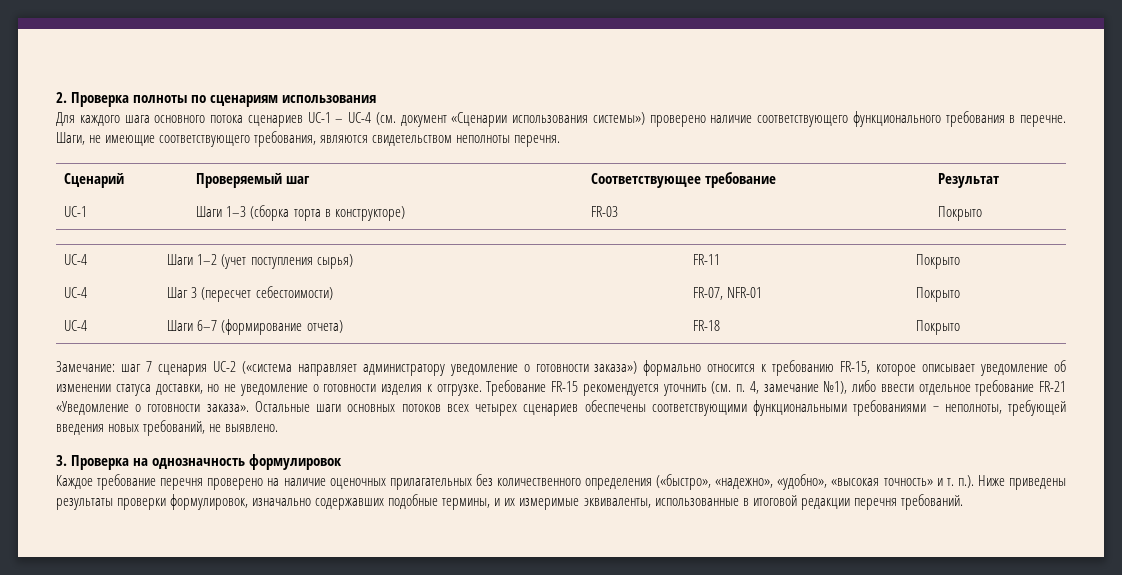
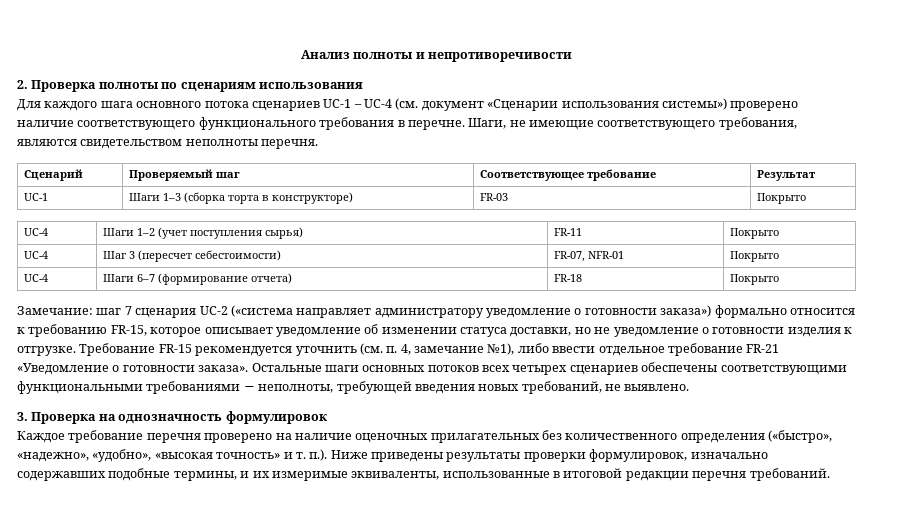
(56, 97) none -> [300,50,573,62] Анализ полноты и непротиворечивости //

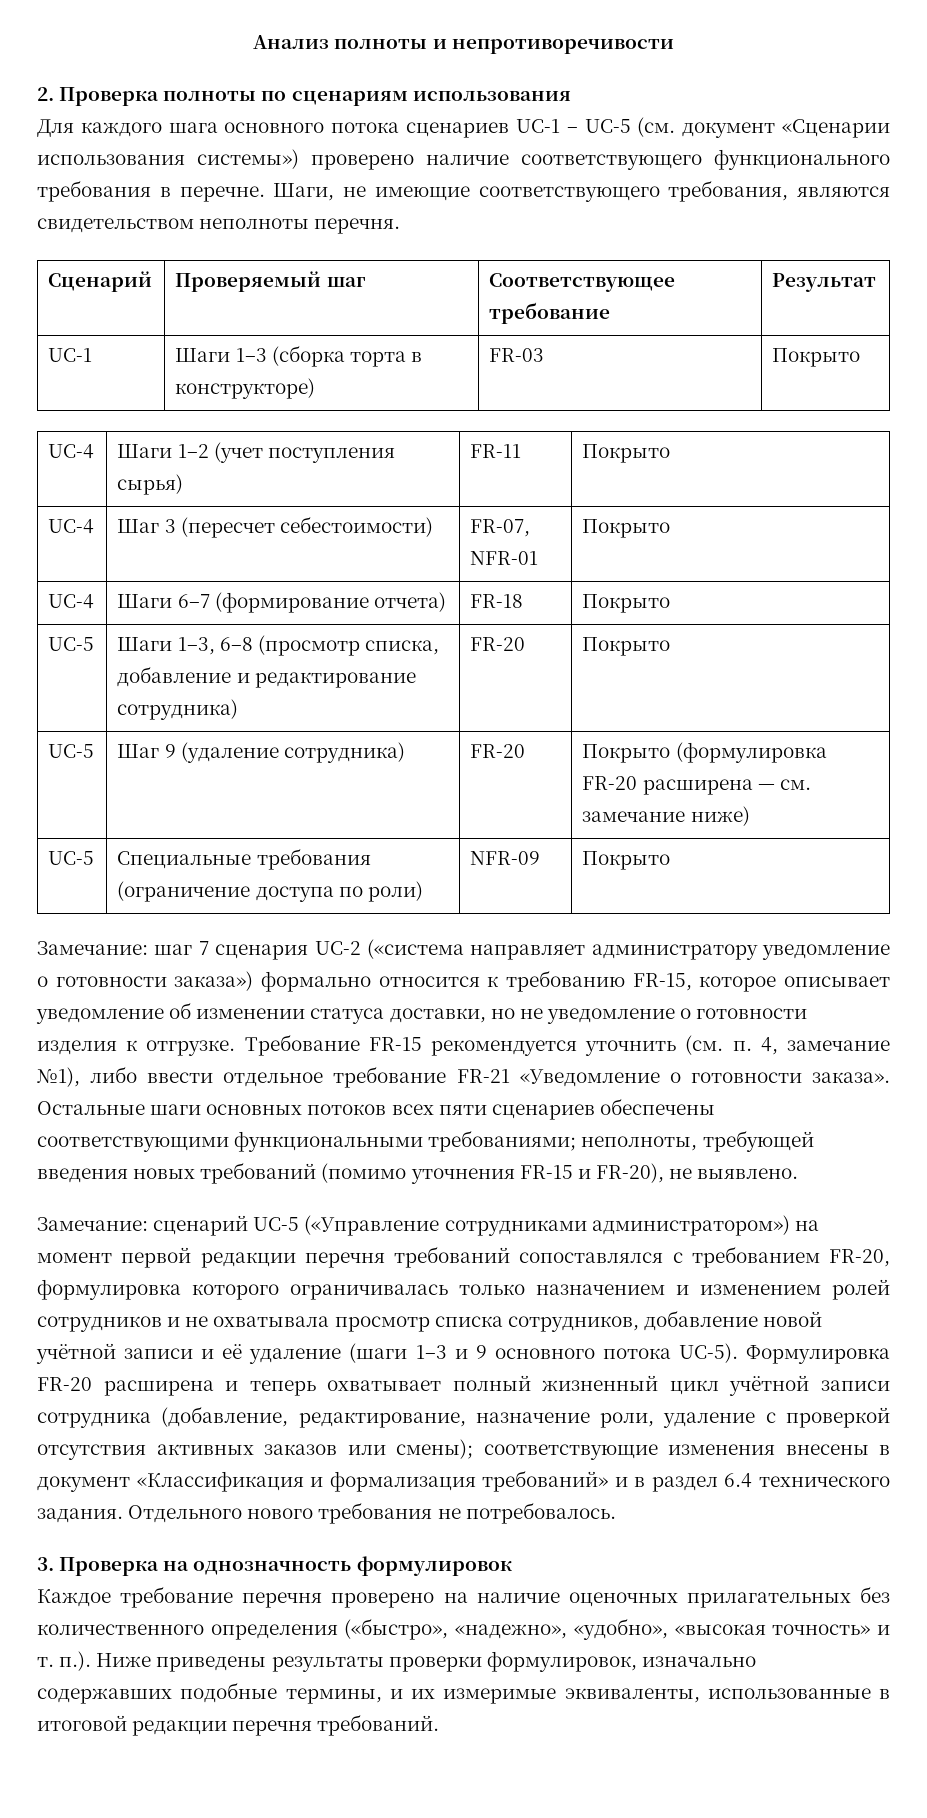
[364,99,392,108] UC-4 -> [584,119,631,133] UC-5
(779, 279) none -> [48,637,95,651] [117,635,439,656] [117,666,416,688] [117,699,239,720] [470,637,526,651] [582,637,671,656] [48,744,95,758] [117,742,405,763] [470,744,526,758] [582,742,827,763] [582,776,811,795] [582,806,750,826] [48,851,95,865] [117,848,371,870] [117,881,423,902] [470,851,541,865] [582,851,671,870] // UC-5 | Шаги 1–3, 6–8 (просмотр списка, добавление и редактирование сотрудника) | FR-20 | Покрыто // UC-5 | Шаг 9 (удаление сотрудника) | FR-20 | Покрыто (формулировка FR-20 расширена — см. замечание ниже) // UC-5 | Специальные требования (ограничение доступа по роли) | NFR-09 | Покрыто
[512,365,568,375] четырех -> [438,1105,487,1115] пяти
[146,381,255,394] требованиями − -> [428,1130,577,1152] требованиями;
[521,381,690,394] требований, не выявлено. -> [200,1162,799,1184] [37,1215,819,1236] [37,1246,890,1268] [37,1279,890,1300] [37,1310,823,1332] [36,1343,891,1364] [37,1375,890,1396] [37,1406,891,1428] [37,1439,890,1460] [37,1470,890,1492] [37,1502,616,1524] требований (помимо уточнения FR-15 и FR-20), не выявлено. // Замечание: сценарий UC-5 («Управление сотрудниками администратором») на момент первой редакции перечня требований сопоставлялся с требованием FR-20, формулировка которого ограничивалась только назначением и изменением ролей сотрудников и не охватывала просмотр списка сотрудников, добавление новой учётной записи и её удаление (шаги 1–3 и 9 основного потока UC-5). Формулировка FR-20 расширена и теперь охватывает полный жизненный цикл учётной записи сотрудника (добавление, редактирование, назначение роли, удаление с проверкой отсутствия активных заказов или смены); соответствующие изменения внесены в документ «Классификация и формализация требований» и в раздел 6.4 технического задания. Отдельного нового требования не потребовалось.

